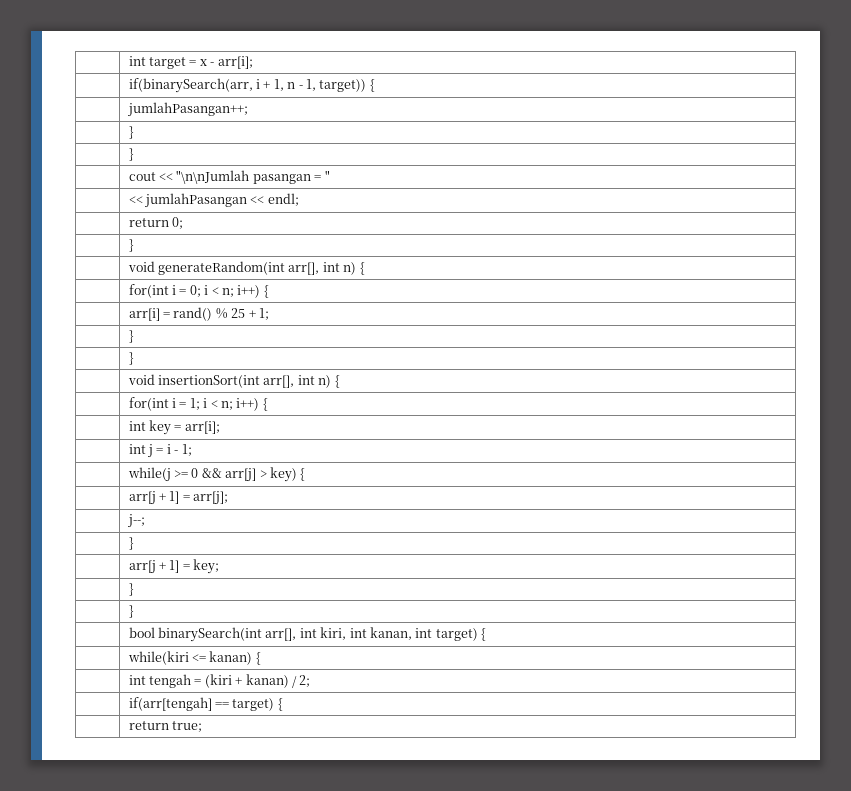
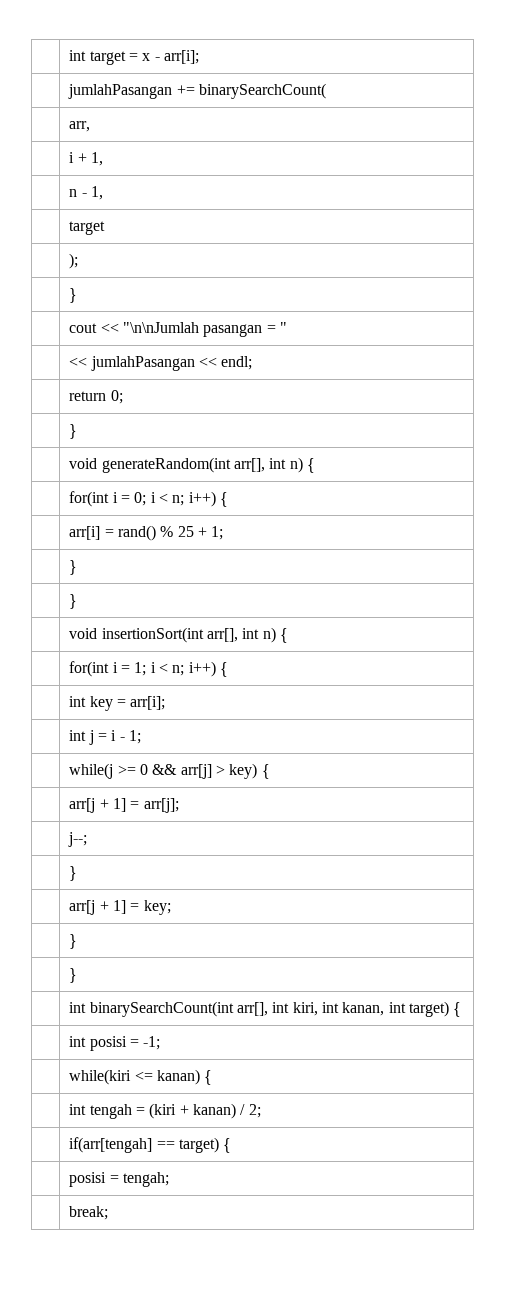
[128,78,253,93] if(binarySearch(arr, -> [68,83,326,99] [69,121,91,132] jumlahPasangan += binarySearchCount( // | arr, // |
(284, 85) none -> (103, 159) // |
[319,79,375,92] [127,102,248,117] [128,126,134,139] target)) { // | jumlahPasangan++; // | } -> [69,221,106,235] [69,253,79,269] // | target // | );
[128,627,263,642] bool binarySearch(int -> [69,1001,234,1017] int binarySearchCount(int
(487, 634) none -> [69,1036,161,1051] // | int posisi = -1;
[128,721,203,732] return true; -> [69,1172,169,1187] [69,1206,109,1220] posisi = tengah; // | break;

